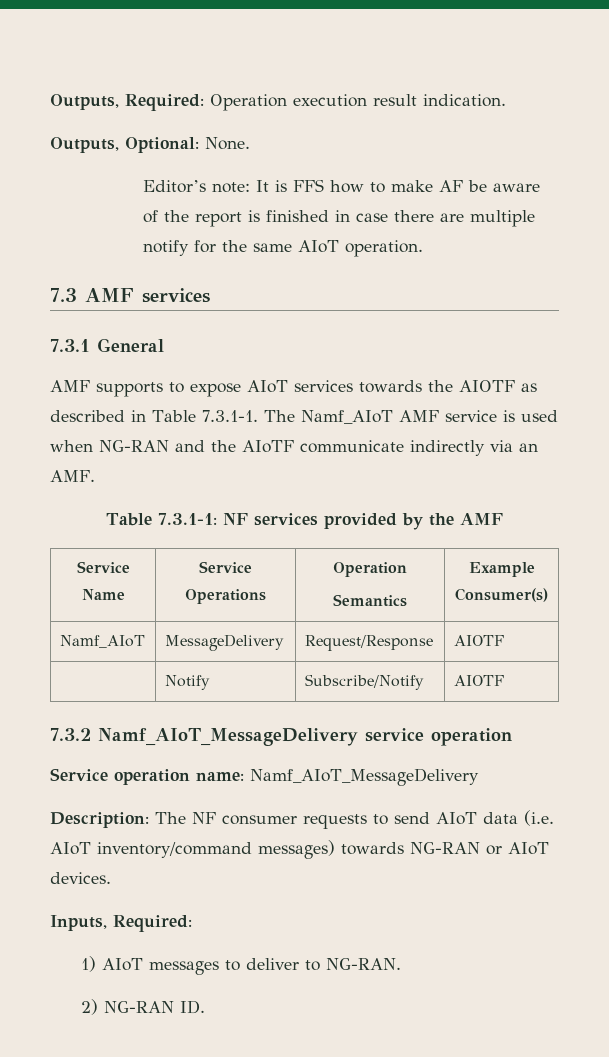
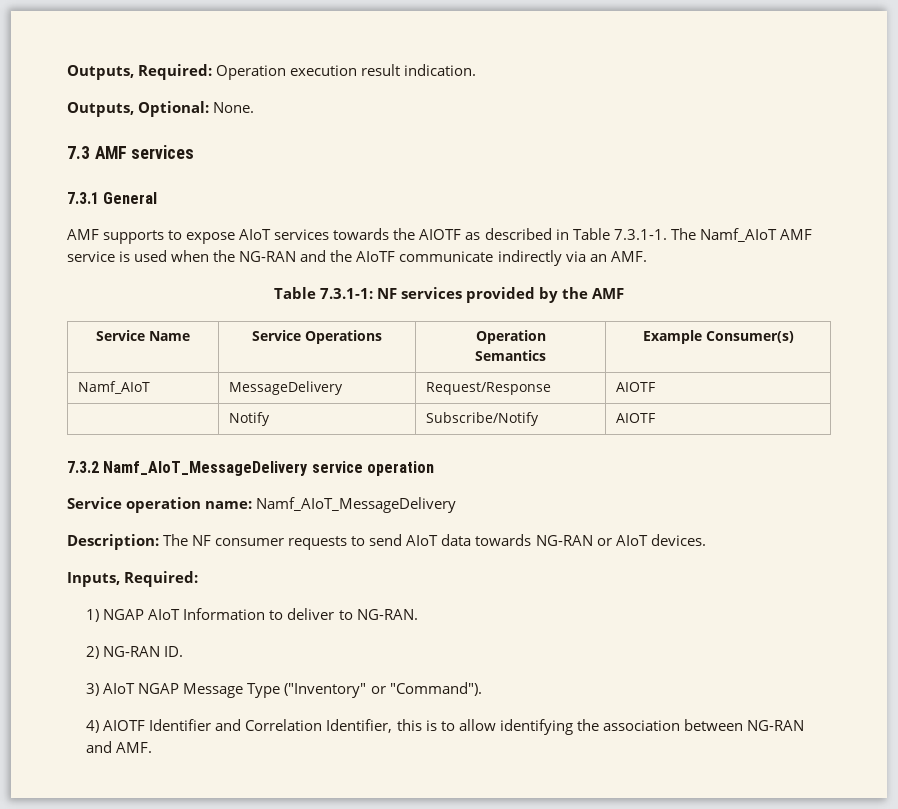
[143,179,541,193] [143,210,536,227] [143,240,424,257] // Editor’s note: It is FFS how to make AF be aware of the report is finished in case there are multiple notify for the same AIoT operation. -> (255, 107) none
(93, 446) none -> [213,250,236,262] the
[524,810,554,826] [50,840,335,859] (i.e. AIoT inventory/command messages) -> (472, 540) none
[102,958,220,975] AIoT messages -> [103,608,266,620] NGAP AIoT Information
(206, 1007) none -> [86,682,482,698] [86,719,804,735] [86,741,153,753] // 3) AIoT NGAP Message Type ("Inventory" or "Command"). // 4) AIOTF Identifier and Correlation Identifier, this is to allow identifying the association between NG-RAN and AMF.

